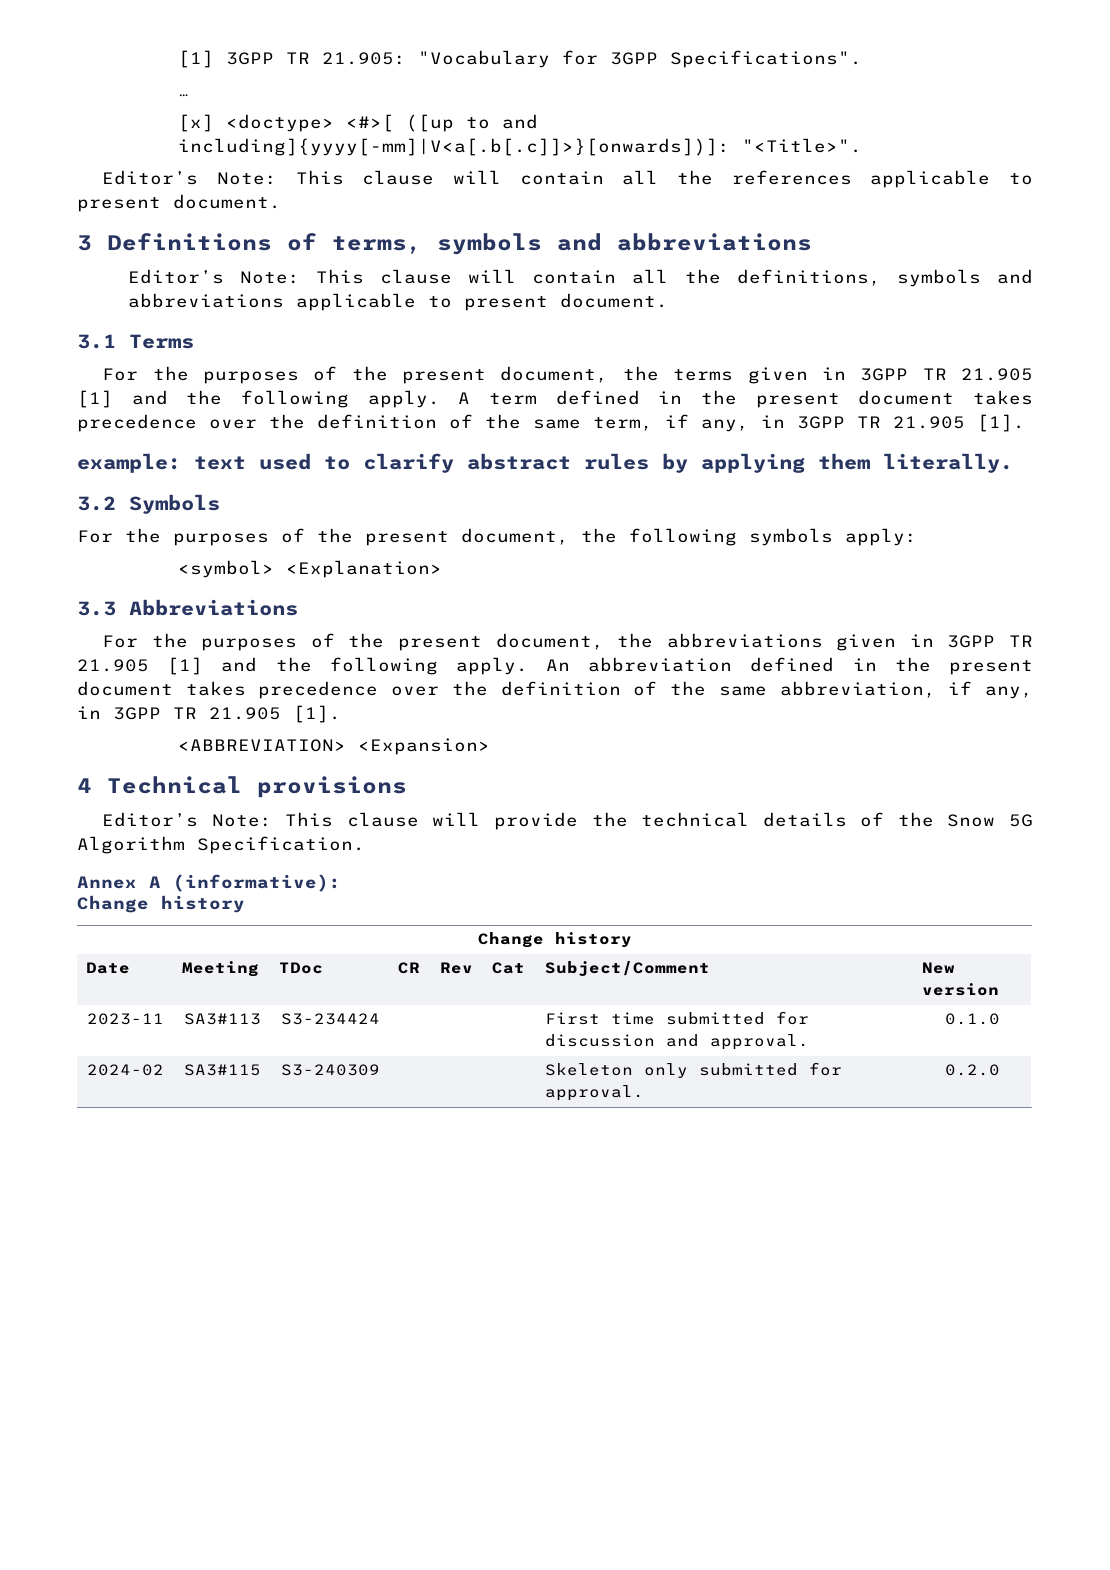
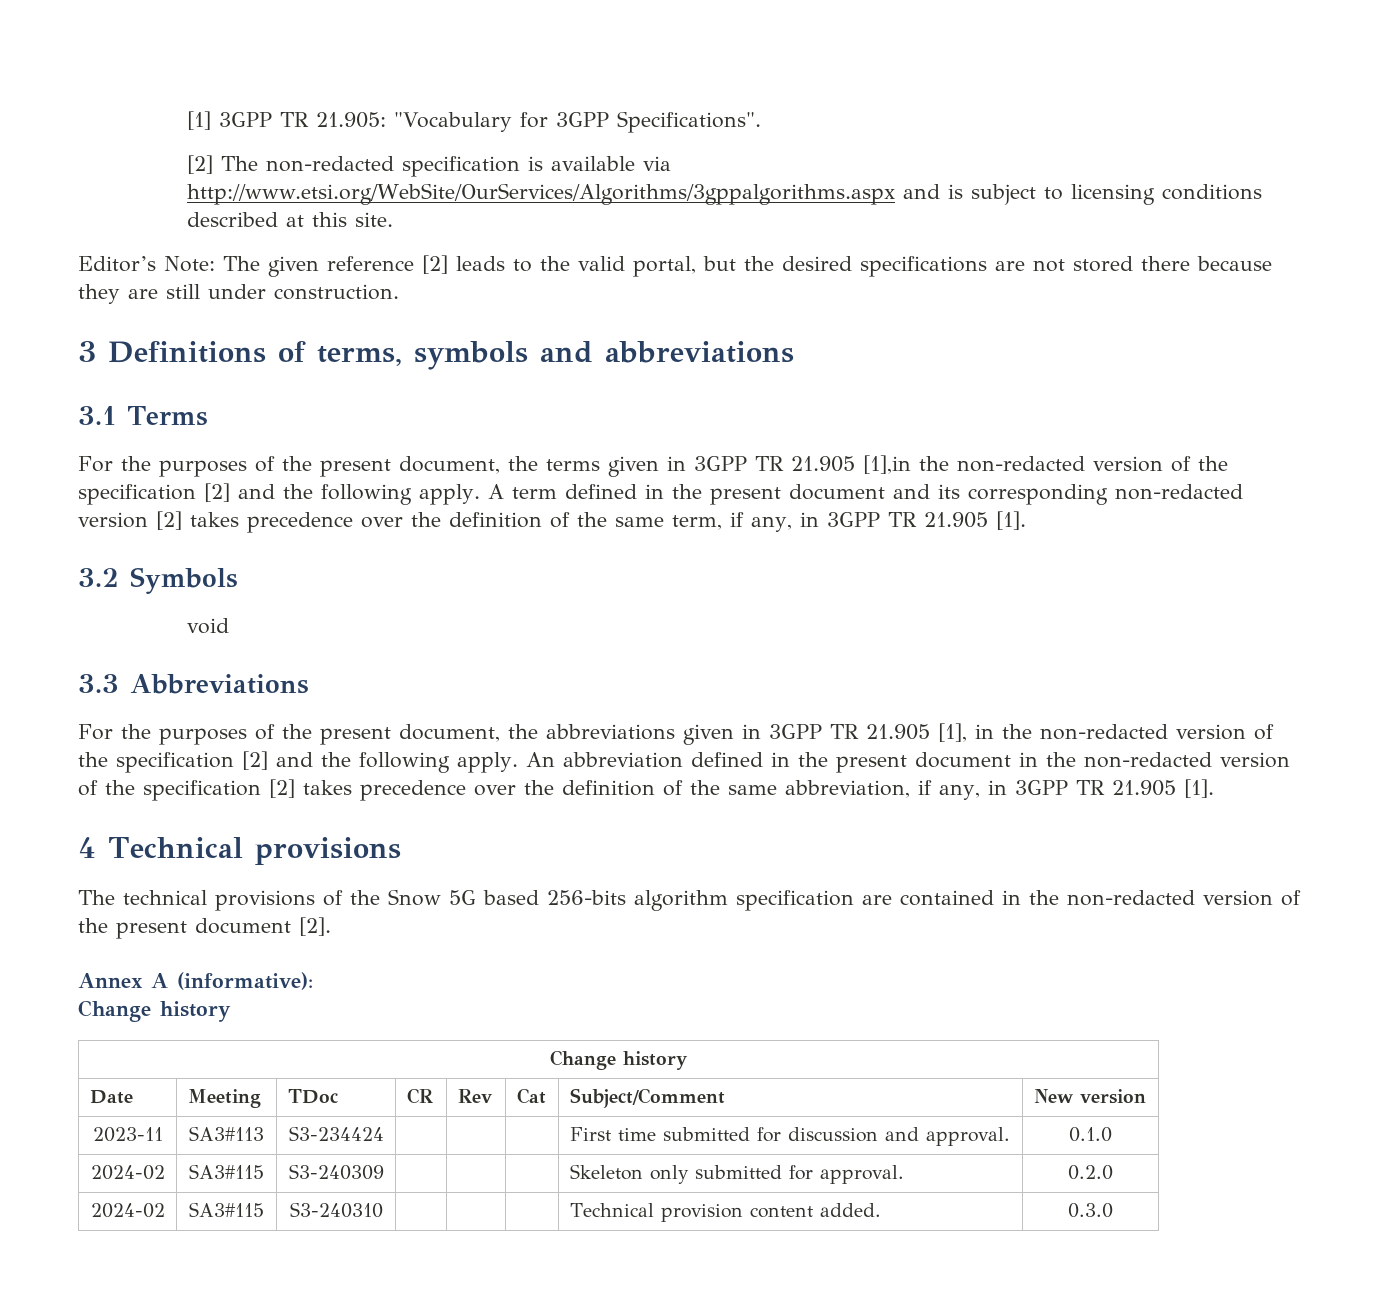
[178,94,191,97] [178,114,539,132] [178,138,863,156] [102,170,1033,188] [77,194,281,212] … // [x] <doctype> <#>[ ([up to and including]{yyyy[-mm]|V<a[.b[.c]]>}[onwards])]: "<Title>". // Editor’s Note: This clause will contain all the references applicable to present document. -> [186,155,671,177] [186,183,1263,205] [186,212,393,227] [78,255,1272,277] [78,284,399,304] [2] The non-redacted specification is available via http://www.etsi.org/WebSite/OurServices/Algorithms/3gppalgorithms.aspx and is subject to licensing conditions described at this site. // Editor’s Note: The given reference [2] leads to the valid portal, but the desired specifications are not stored there because they are still under construction.
[127,269,1033,287] [127,293,668,311] // Editor’s Note: This clause will contain all the definitions, symbols and abbreviations applicable to present document. -> (794, 352) none
[77,390,113,408] [1] -> [863,455,1228,474] [78,483,230,505] [1],in the non-redacted version of the specification [2]
(955, 397) none -> [892,484,1243,505] [78,511,182,530] and its corresponding non-redacted version [2]
[77,453,1013,473] [77,494,220,514] [77,528,917,546] [178,560,443,578] example: text used to clarify abstract rules by applying them literally. // 3.2 Symbols // For the purposes of the present document, the following symbols apply: // <symbol> <Explanation> -> [78,567,238,594] [186,618,229,634] 3.2 Symbols // void
[167,657,204,675] [1] -> [938,723,1274,742] [78,751,268,773] [1], in the non-redacted version of the specification [2]
(173, 688) none -> [1018,752,1290,768] [78,779,295,801] in the non-redacted version of the specification [2]
[178,738,491,755] // <ABBREVIATION> <Expansion> -> (1214, 788) none
[102,812,1034,830] [77,836,365,854] Editor’s Note: This clause will provide the technical details of the Snow 5G Algorithm Specification. -> [78,889,1301,911] [78,917,331,939] The technical provisions of the Snow 5G based 256-bits algorithm specification are contained in the non-redacted version of the present document [2].
(1000, 1070) none -> [90,1203,165,1218] [189,1202,264,1217] [289,1202,383,1218] [569,1203,881,1222] [1068,1203,1113,1218] // 2024-02 | SA3#115 | S3-240310 | | | | Technical provision content added. | 0.3.0

